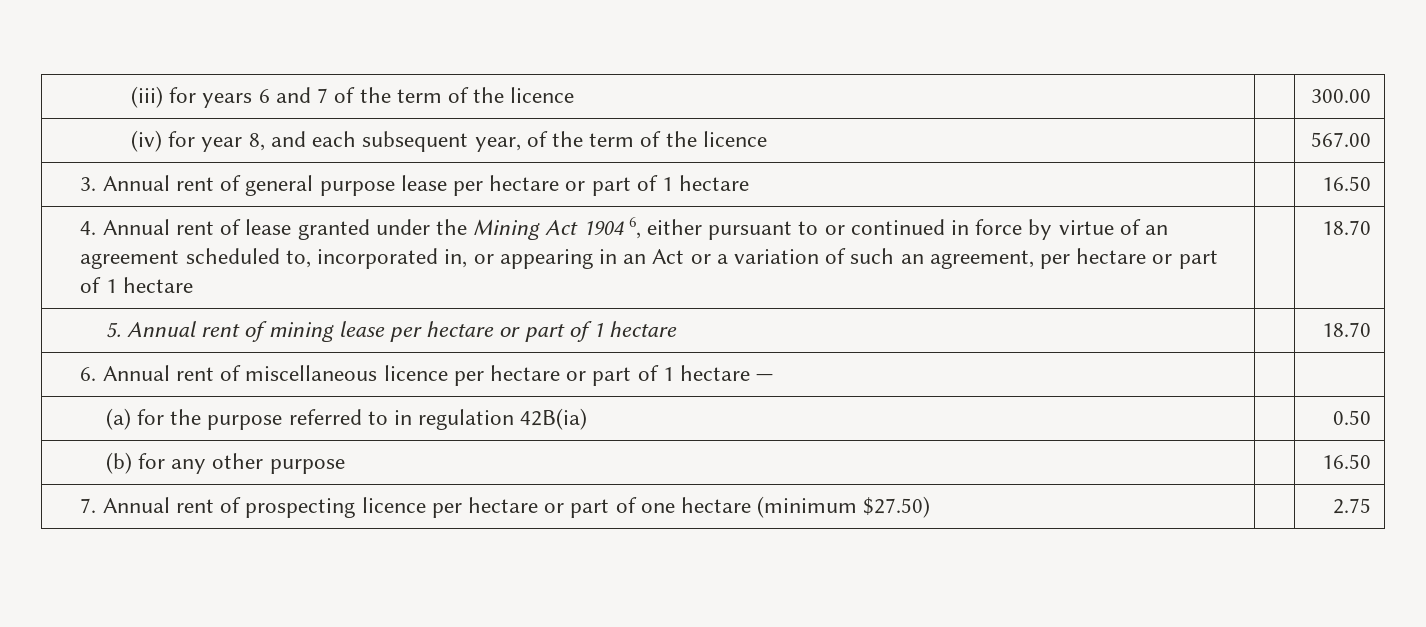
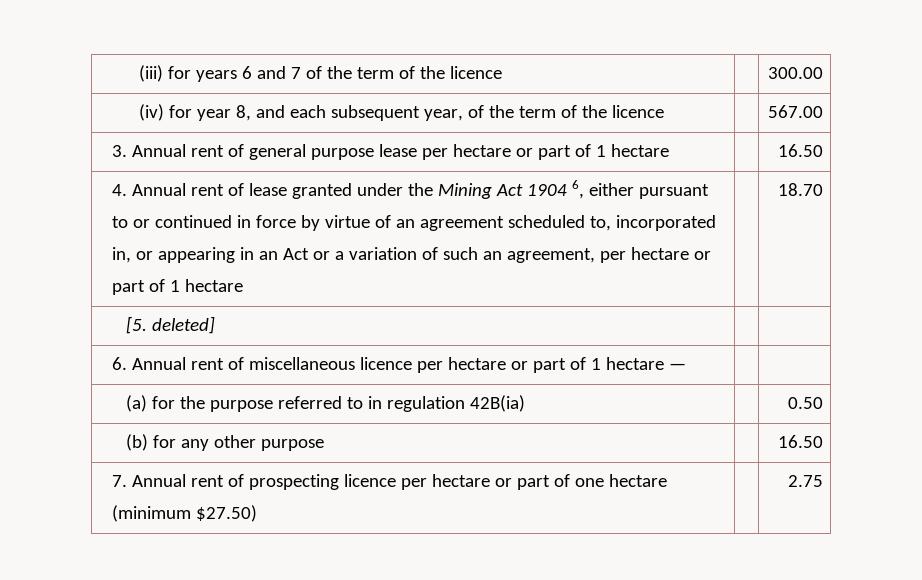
[105,321,678,342] [1321,322,1371,337] 5. Annual rent of mining lease per hectare or part of 1 hectare | | 18.70 -> [125,316,215,334] [5. deleted] | |

